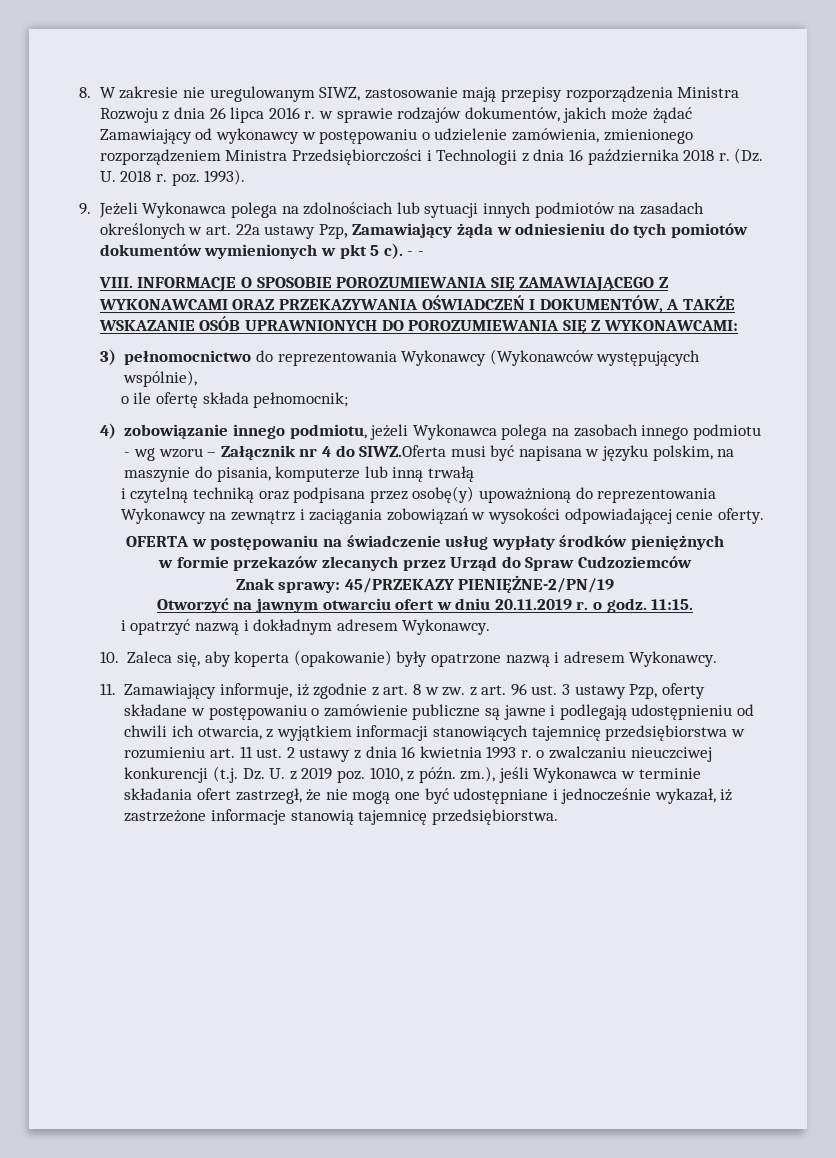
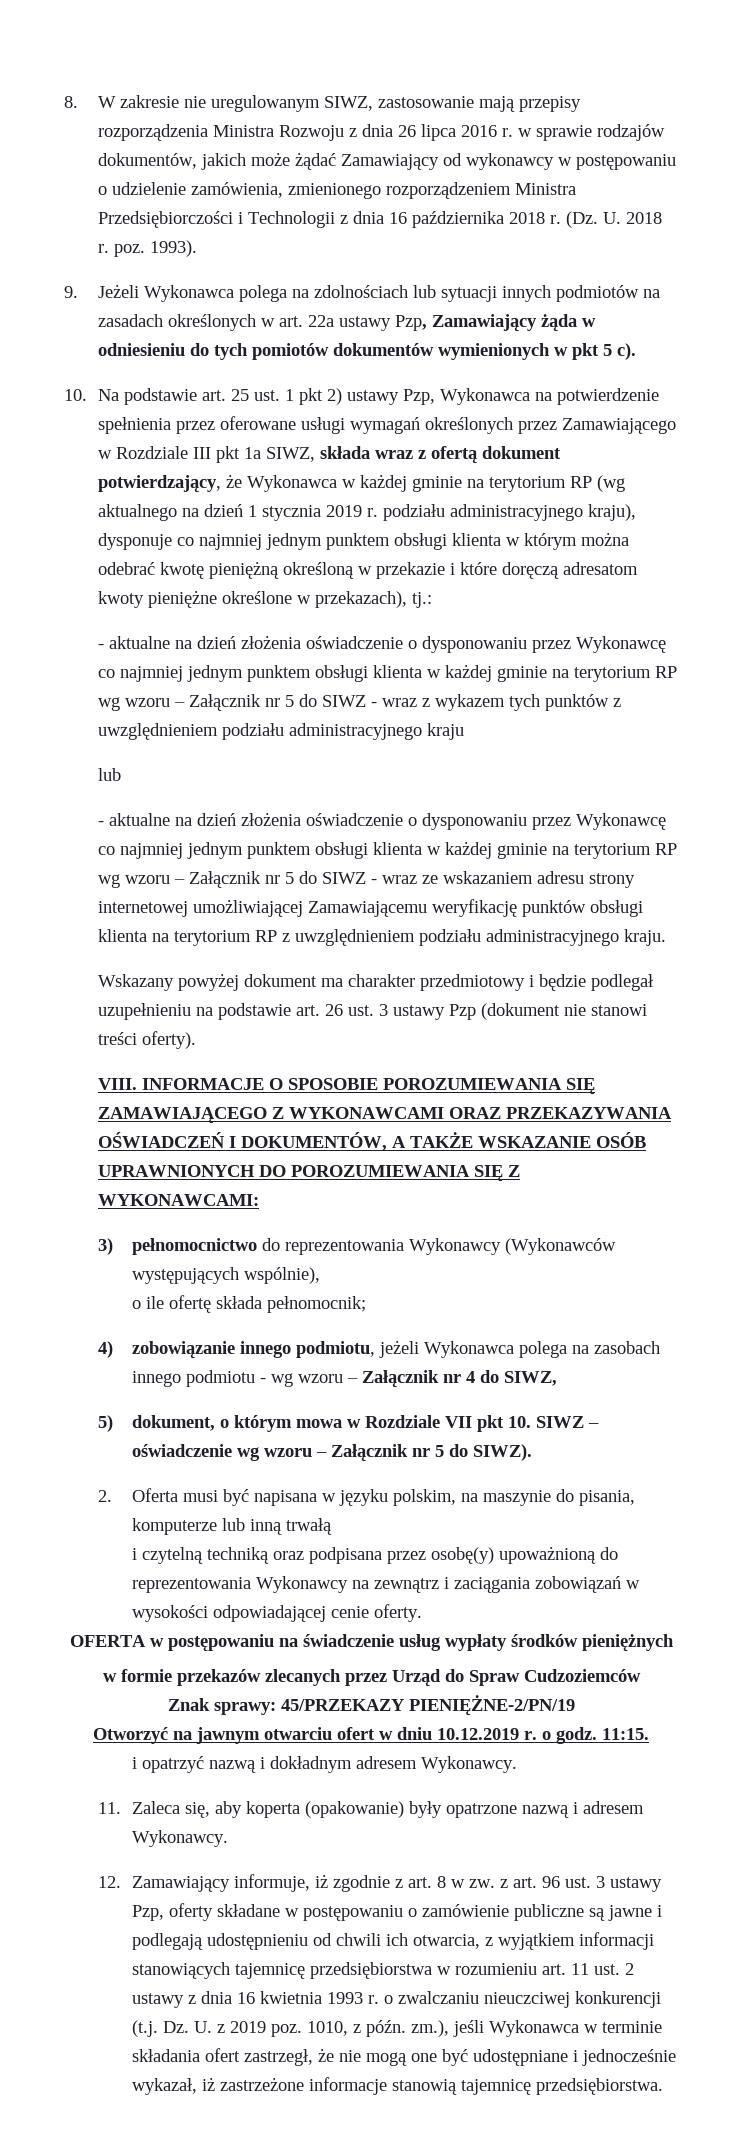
[407,251,425,256] - - -> [64,388,660,405] [98,416,677,434] [98,446,562,464] [98,474,626,493] [98,504,637,521] [98,532,630,550] [98,561,639,579] [98,590,433,608] [98,635,667,653] [98,664,678,682] [98,694,622,711] [98,723,465,740] [98,768,122,781] [98,812,667,830] [98,841,678,859] [98,871,636,888] [98,899,644,917] [98,929,667,946] [98,973,655,991] [98,1003,648,1020] [98,1031,197,1049] // 10. Na podstawie art. 25 ust. 1 pkt 2) ustawy Pzp, Wykonawca na potwierdzenie spełnienia przez oferowane usługi wymagań określonych przez Zamawiającego w Rozdziale III pkt 1a SIWZ, składa wraz z ofertą dokument potwierdzający, że Wykonawca w każdej gminie na terytorium RP (wg aktualnego na dzień 1 stycznia 2019 r. podziału administracyjnego kraju), dysponuje co najmniej jednym punktem obsługi klienta w którym można odebrać kwotę pieniężną określoną w przekazie i które doręczą adresatom kwoty pieniężne określone w przekazach), tj.: // - aktualne na dzień złożenia oświadczenie o dysponowaniu przez Wykonawcę co najmniej jednym punktem obsługi klienta w każdej gminie na terytorium RP wg wzoru – Załącznik nr 5 do SIWZ - wraz z wykazem tych punktów z uwzględnieniem podziału administracyjnego kraju // lub // - aktualne na dzień złożenia oświadczenie o dysponowaniu przez Wykonawcę co najmniej jednym punktem obsługi klienta w każdej gminie na terytorium RP wg wzoru – Załącznik nr 5 do SIWZ - wraz ze wskazaniem adresu strony internetowej umożliwiającej Zamawiającemu weryfikację punktów obsługi klienta na terytorium RP z uwzględnieniem podziału administracyjnego kraju. // Wskazany powyżej dokument ma charakter przedmiotowy i będzie podlegał uzupełnieniu na podstawie art. 26 ust. 3 ustawy Pzp (dokument nie stanowi treści oferty).
[359,445,447,457] SIWZ.Oferta -> [504,1371,558,1386] [98,1415,600,1432] [132,1444,533,1462] [98,1488,179,1502] SIWZ, // 5) dokument, o którym mowa w Rozdziale VII pkt 10. SIWZ – oświadczenie wg wzoru – Załącznik nr 5 do SIWZ). // 2. Oferta
[494,599,572,610] 20.11.2019 -> [437,1728,519,1740] 10.12.2019
[99,651,119,663] 10. -> [98,1802,122,1814] 11.
[99,683,116,695] 11. -> [98,1876,122,1888] 12.

